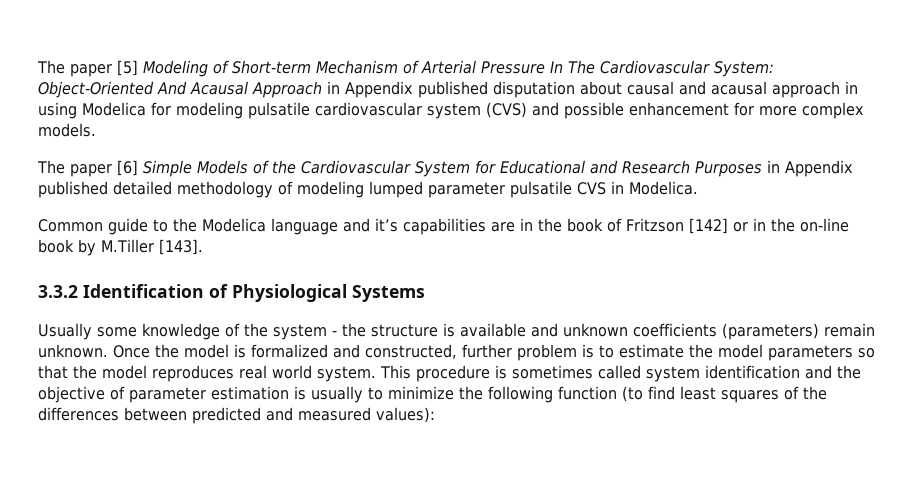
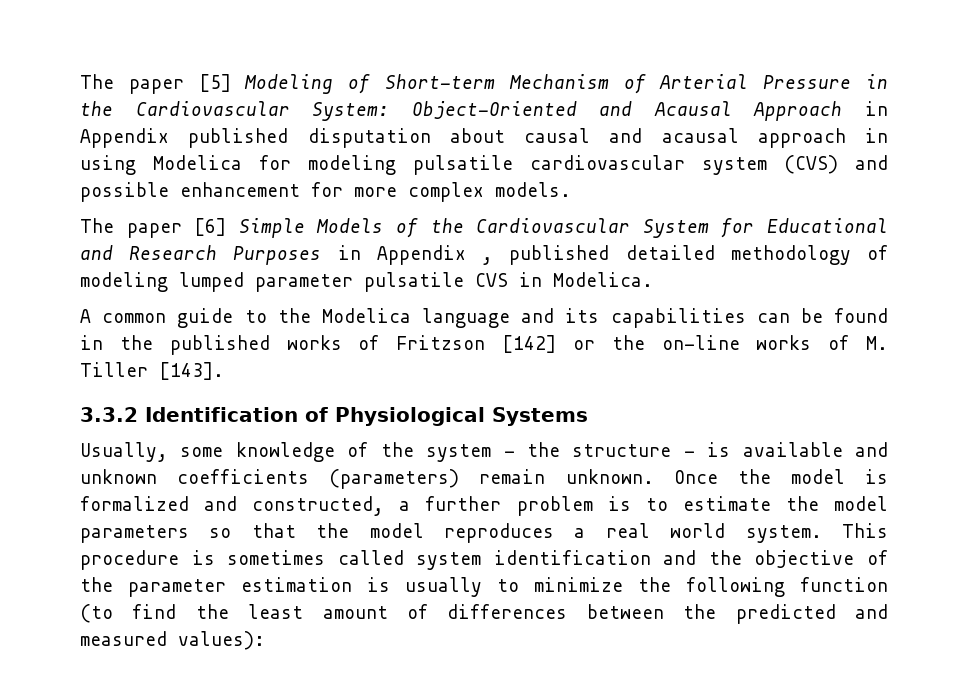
[550,60,595,74] In The -> [865,74,888,89] [80,101,113,116] in the
[157,81,187,95] And -> [599,101,633,116] and
(853, 168) none -> [482,257,494,265] ,
[38,219,103,232] Common -> [80,309,167,323] A common
[375,218,603,235] it’s capabilities are in the book -> [565,308,888,328] [80,335,342,355] its capabilities can be found in the published works
[752,218,766,231] in -> (595, 345) none
[38,239,154,256] book by M.Tiller -> [756,335,889,350] [80,362,148,377] works of M. Tiller
[38,323,92,340] Usually -> [80,442,168,462] Usually,
(438, 330) none -> [683,451,695,457] -
(457, 351) none -> [399,501,411,511] a
(234, 373) none -> [574,528,586,538] a
(125, 393) none -> [80,577,113,592] the
[680,386,827,403] least squares of the -> [195,604,428,619] the least amount of
(187, 414) none -> [683,604,717,619] the

